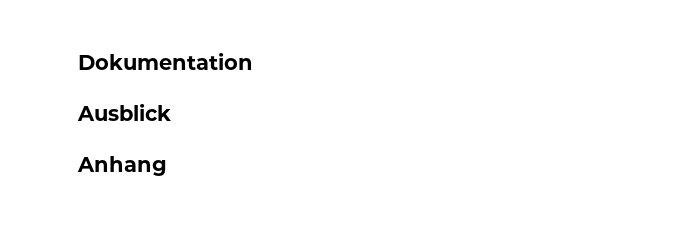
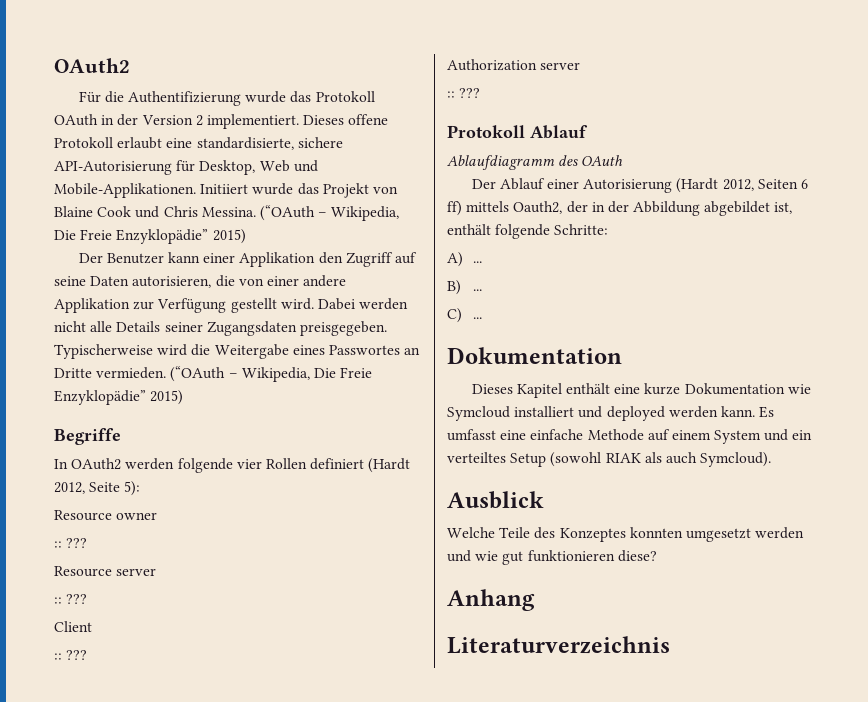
[78,53,253,70] [77,104,171,121] Dokumentation // Ausblick -> [54,58,130,73] [78,91,375,106] [54,114,389,129] [54,137,343,150] [54,160,318,175] [54,183,398,198] [54,205,400,221] [54,229,246,244] [78,252,418,267] [54,275,347,288] [54,298,409,313] [54,321,387,336] [54,344,421,359] [54,366,373,382] [54,390,184,405] [54,428,121,445] [54,458,411,473] [54,481,141,496] [54,510,158,521] [54,538,88,548] [54,566,157,577] [54,594,88,604] [54,621,92,632] [54,650,88,660] [447,59,581,71] [447,88,481,98] [447,125,588,139] [447,155,624,170] [471,178,809,193] [447,201,793,216] [447,224,609,239] [447,252,483,267] [447,280,483,295] [447,308,483,323] [447,347,622,364] [471,383,811,398] [447,406,775,421] [447,429,813,444] [447,452,772,467] [447,491,544,509] [447,527,805,542] [447,550,657,565] OAuth2 // Für die Authentifizierung wurde das Protokoll OAuth in der Version 2 implementiert. Dieses offene Protokoll erlaubt eine standardisierte, sichere API-Autorisierung für Desktop, Web und Mobile-Applikationen. Initiiert wurde das Projekt von Blaine Cook und Chris Messina. (“OAuth – Wikipedia, Die Freie Enzyklopädie” 2015) // Der Benutzer kann einer Applikation den Zugriff auf seine Daten autorisieren, die von einer andere Applikation zur Verfügung gestellt wird. Dabei werden nicht alle Details seiner Zugangsdaten preisgegeben. Typischerweise wird die Weitergabe eines Passwortes an Dritte vermieden. (“OAuth – Wikipedia, Die Freie Enzyklopädie” 2015) // Begriffe // In OAuth2 werden folgende vier Rollen definiert (Hardt 2012, Seite 5): // Resource owner // :: ??? // Resource server // :: ??? // Client // :: ??? // Authorization server // :: ??? // Protokoll Ablauf // Ablaufdiagramm des OAuth // Der Ablauf einer Autorisierung (Hardt 2012, Seiten 6 ff) mittels Oauth2, der in der Abbildung abgebildet ist, enthält folgende Schritte: // A) ... // B) ... // C) ... // Dokumentation // Dieses Kapitel enthält eine kurze Dokumentation wie Symcloud installiert und deployed werden kann. Es umfasst eine einfache Methode auf einem System und ein verteiltes Setup (sowohl RIAK als auch Symcloud). // Ausblick // Welche Teile des Konzeptes konnten umgesetzt werden und wie gut funktionieren diese?
(167, 166) none -> [447,636,670,654] // Literaturverzeichnis

